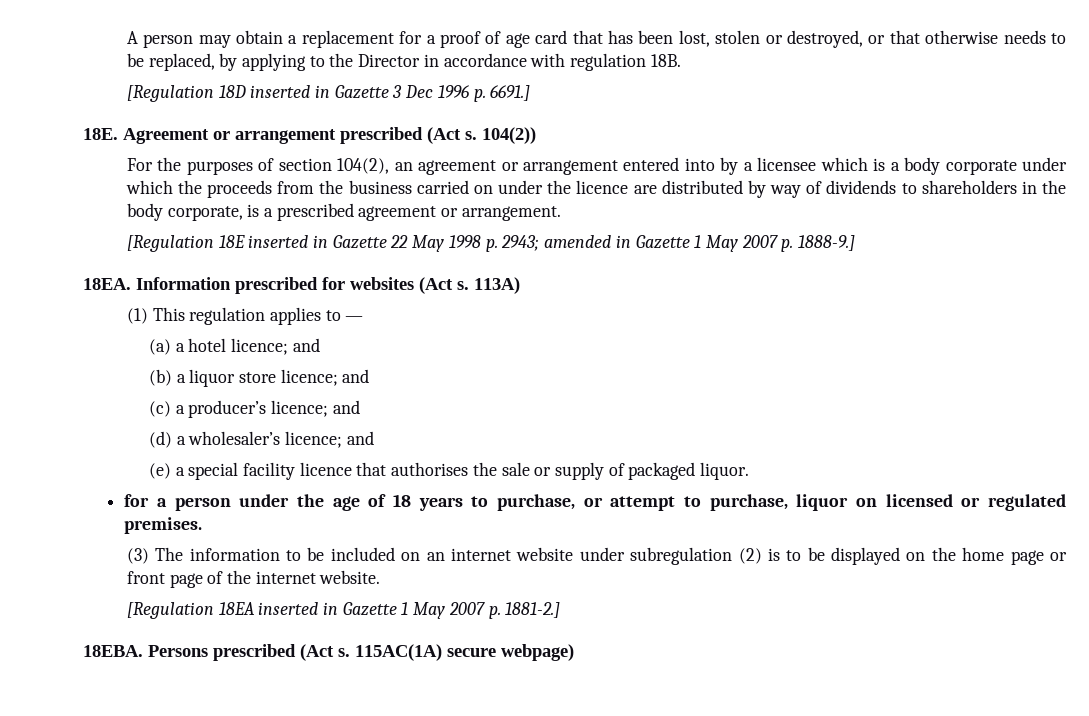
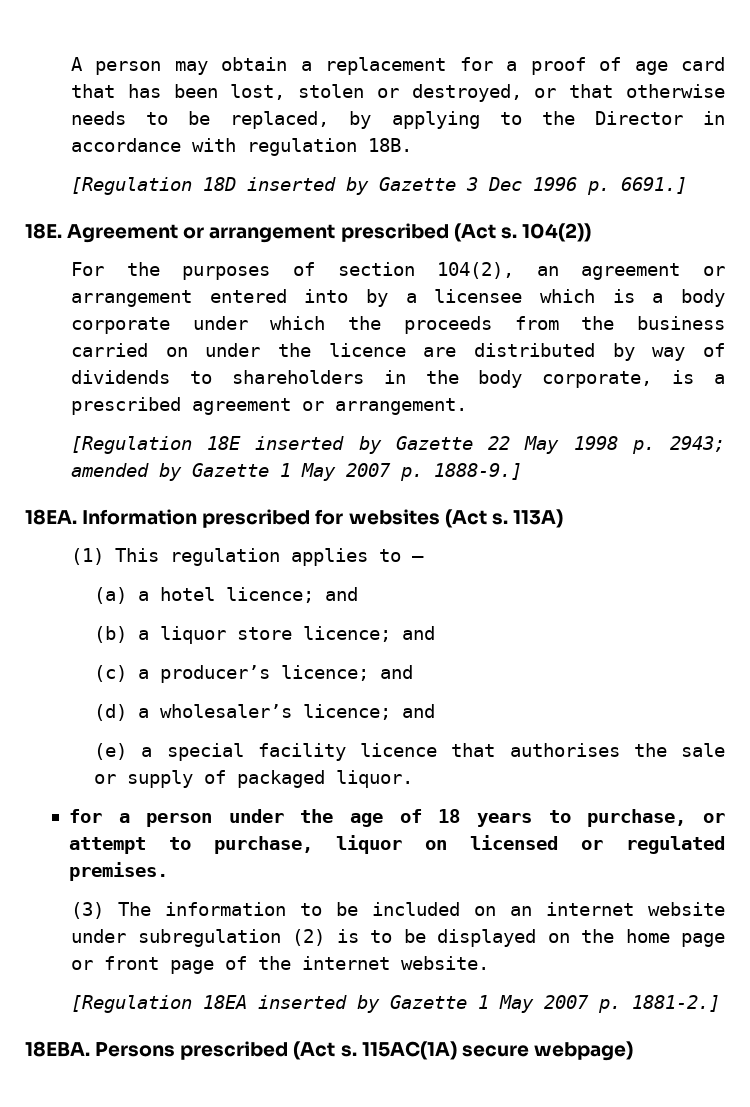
[315,85,331,98] in -> [346,177,370,195] by
[313,235,329,248] in -> [358,436,382,454] by
[615,235,631,248] in -> [159,463,183,481] by
[323,602,339,615] in -> [357,995,381,1013] by

